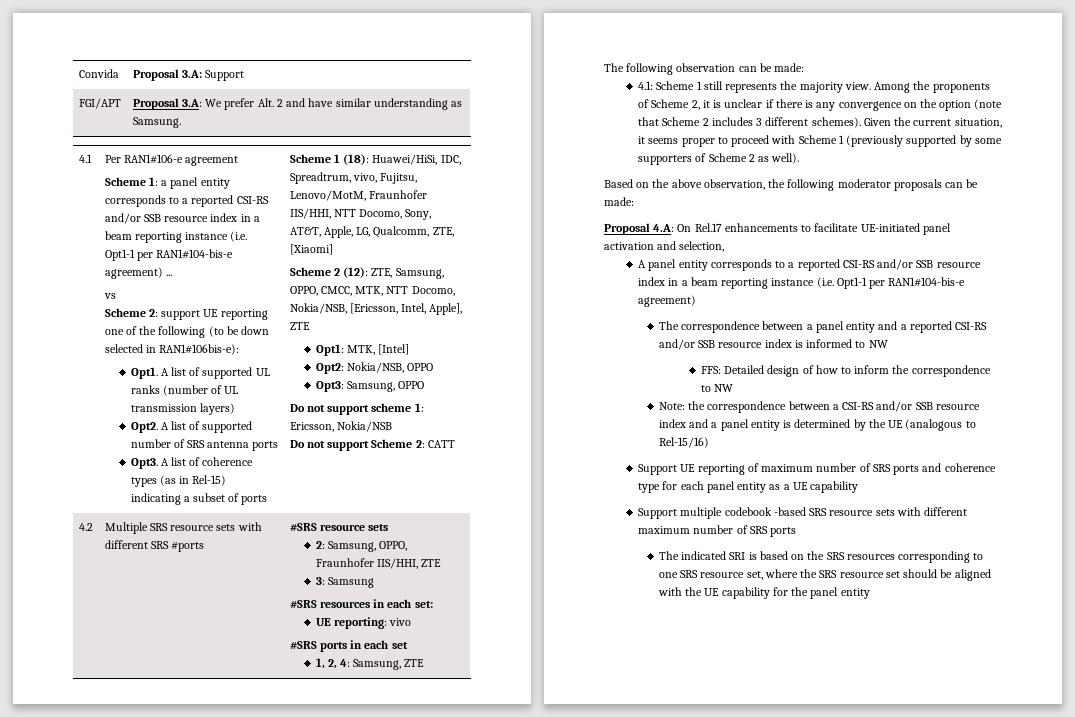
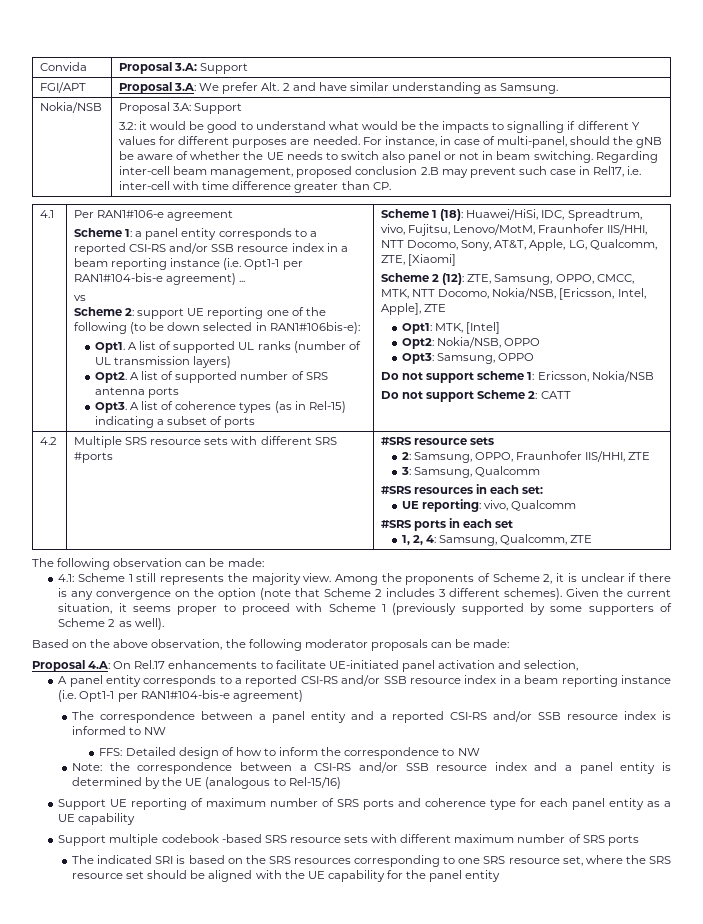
(181, 122) none -> [40,102,103,113] [119,102,243,114] [119,121,640,133] [119,136,663,148] [119,151,658,163] [119,166,642,178] [119,181,391,193] // Nokia/NSB | Proposal 3.A: Support // 3.2: it would be good to understand what would be the impacts to signalling if different Y values for different purposes are needed. For instance, in case of multi-panel, should the gNB be aware of whether the UE needs to switch also panel or not in beam switching. Regarding inter-cell beam management, proposed conclusion 2.B may prevent such case in Rel17, i.e. inter-cell with time difference greater than CP.
[327,577,374,588] Samsung -> [413,466,541,478] Samsung, Qualcomm
[388,618,411,626] vivo -> [484,500,577,511] vivo, Qualcomm
(402, 664) none -> [500,534,568,545] Qualcomm,

